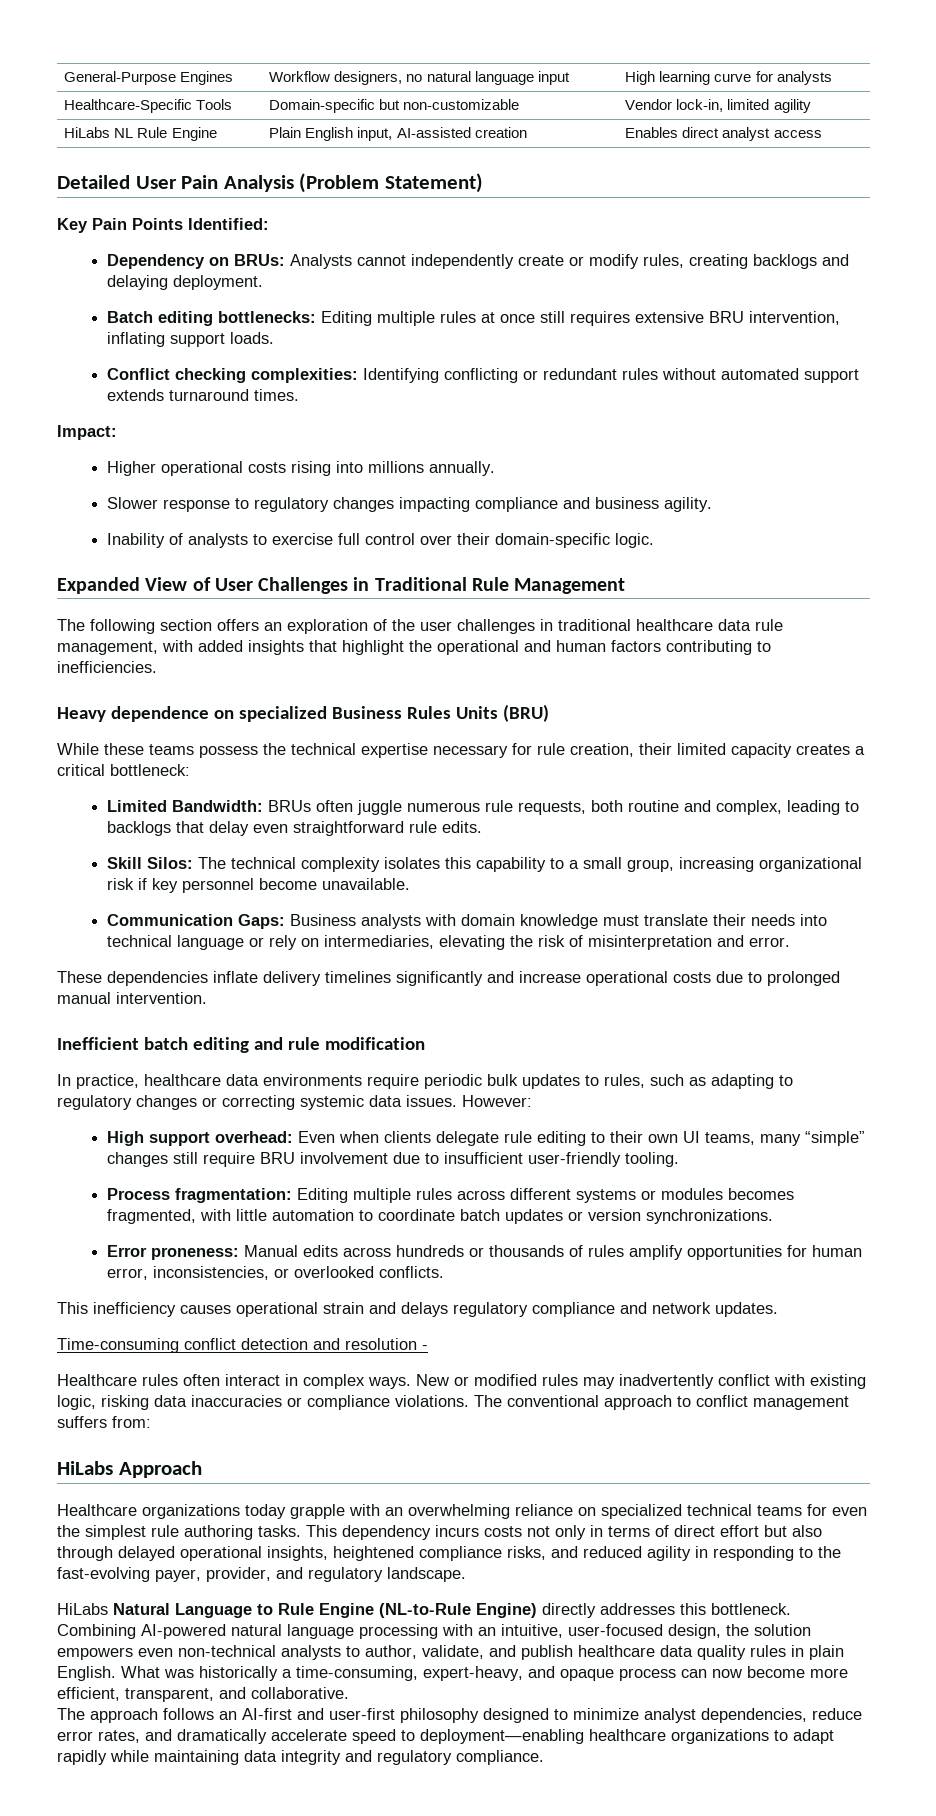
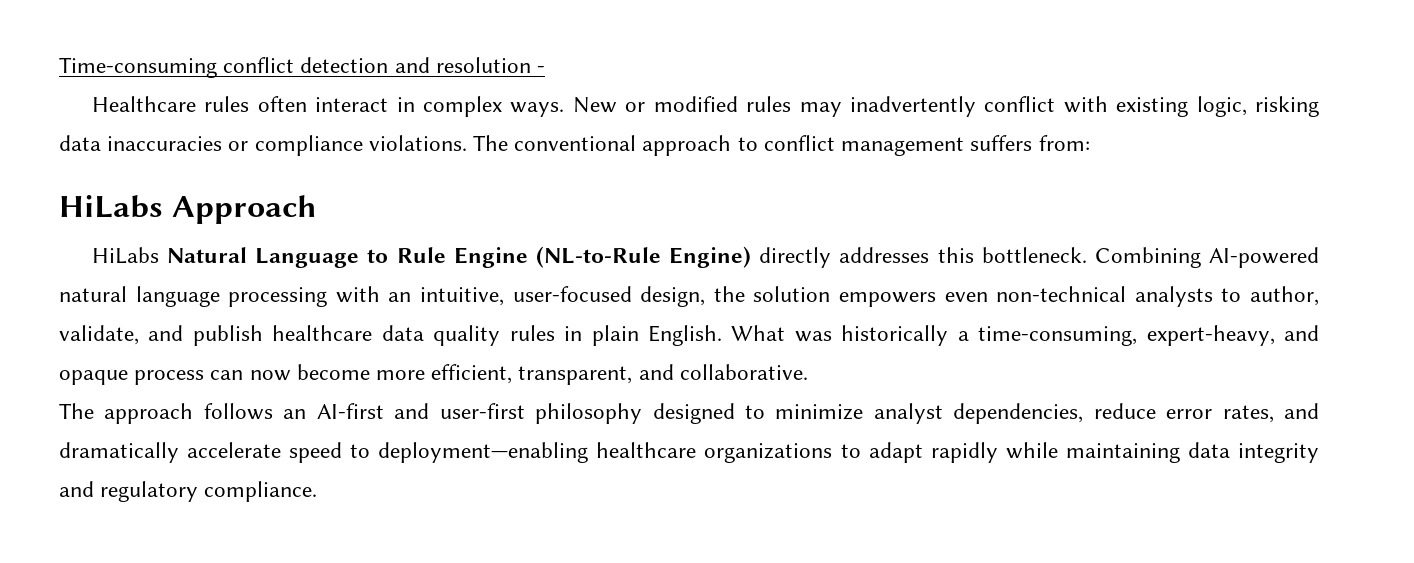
[64,71,234,85] [269,71,570,85] [625,71,832,85] [64,99,233,113] [269,99,520,113] [625,99,811,113] [64,127,217,141] [269,127,527,141] [625,127,822,141] [57,173,483,193] [57,218,269,233] [107,254,850,269] [107,275,264,290] [107,311,841,326] [107,332,275,347] [107,368,860,383] [107,389,300,401] [57,425,117,440] [107,461,496,476] [107,497,713,512] [107,533,655,548] [57,577,626,594] [57,619,783,634] [57,640,771,655] [57,661,157,673] [57,704,549,722] [57,743,865,758] [57,764,190,776] [107,800,860,815] [107,821,483,836] [107,857,863,872] [107,878,411,893] [107,914,828,929] [107,935,791,950] [57,971,840,986] [57,992,207,1004] [57,1037,425,1053] [57,1074,793,1089] [57,1095,532,1110] [107,1131,866,1146] [107,1152,680,1167] [107,1188,795,1203] [107,1209,774,1224] [107,1245,863,1260] [107,1266,445,1280] [57,1302,778,1317] General-Purpose Engines | Workflow designers, no natural language input | High learning curve for analysts // Healthcare-Specific Tools | Domain-specific but non-customizable | Vendor lock-in, limited agility // HiLabs NL Rule Engine | Plain English input, AI-assisted creation | Enables direct analyst access // Detailed User Pain Analysis (Problem Statement) // Key Pain Points Identified: // Dependency on BRUs: Analysts cannot independently create or modify rules, creating backlogs and delaying deployment. // Batch editing bottlenecks: Editing multiple rules at once still requires extensive BRU intervention, inflating support loads. // Conflict checking complexities: Identifying conflicting or redundant rules without automated support extends turnaround times. // Impact: // Higher operational costs rising into millions annually. // Slower response to regulatory changes impacting compliance and business agility. // Inability of analysts to exercise full control over their domain-specific logic. // Expanded View of User Challenges in Traditional Rule Management // The following section offers an exploration of the user challenges in traditional healthcare data rule management, with added insights that highlight the operational and human factors contributing to inefficiencies. // Heavy dependence on specialized Business Rules Units (BRU) // While these teams possess the technical expertise necessary for rule creation, their limited capacity creates a critical bottleneck: // Limited Bandwidth: BRUs often juggle numerous rule requests, both routine and complex, leading to backlogs that delay even straightforward rule edits. // Skill Silos: The technical complexity isolates this capability to a small group, increasing organizational risk if key personnel become unavailable. // Communication Gaps: Business analysts with domain knowledge must translate their needs into technical language or rely on intermediaries, elevating the risk of misinterpretation and error. // These dependencies inflate delivery timelines significantly and increase operational costs due to prolonged manual intervention. // Inefficient batch editing and rule modification // In practice, healthcare data environments require periodic bulk updates to rules, such as adapting to regulatory changes or correcting systemic data issues. However: // High support overhead: Even when clients delegate rule editing to their own UI teams, many “simple” changes still require BRU involvement due to insufficient user-friendly tooling. // Process fragmentation: Editing multiple rules across different systems or modules becomes fragmented, with little automation to coordinate batch updates or version synchronizations. // Error proneness: Manual edits across hundreds or thousands of rules amplify opportunities for human error, inconsistencies, or overlooked conflicts. // This inefficiency causes operational strain and delays regulatory compliance and network updates. // -> (59, 67) none
[57,1504,867,1519] [57,1525,822,1540] [57,1546,841,1561] [57,1567,466,1582] // Healthcare organizations today grapple with an overwhelming reliance on specialized technical teams for even the simplest rule authoring tasks. This dependency incurs costs not only in terms of direct effort but also through delayed operational insights, heightened compliance risks, and reduced agility in responding to the fast-evolving payer, provider, and regulatory landscape. -> (317, 209) none

